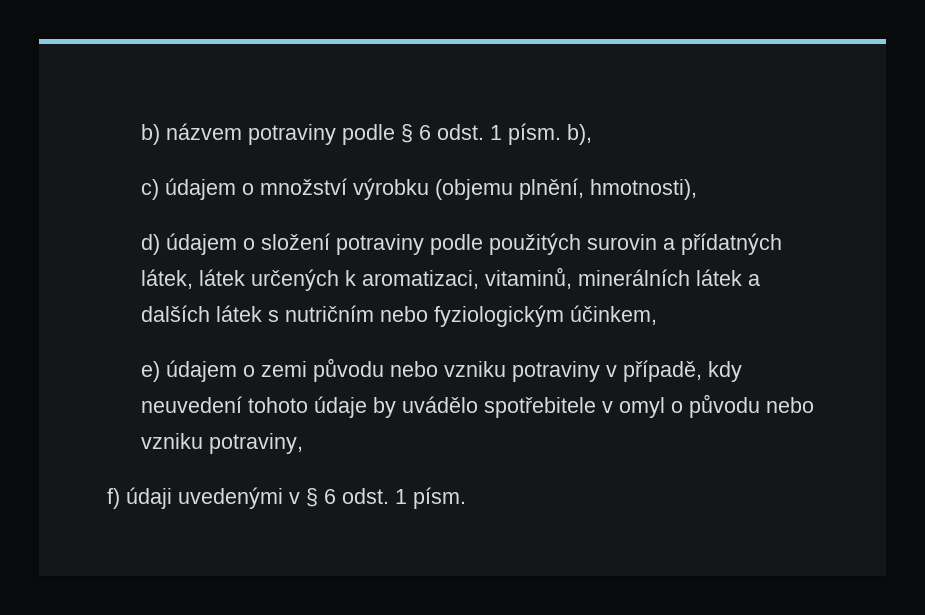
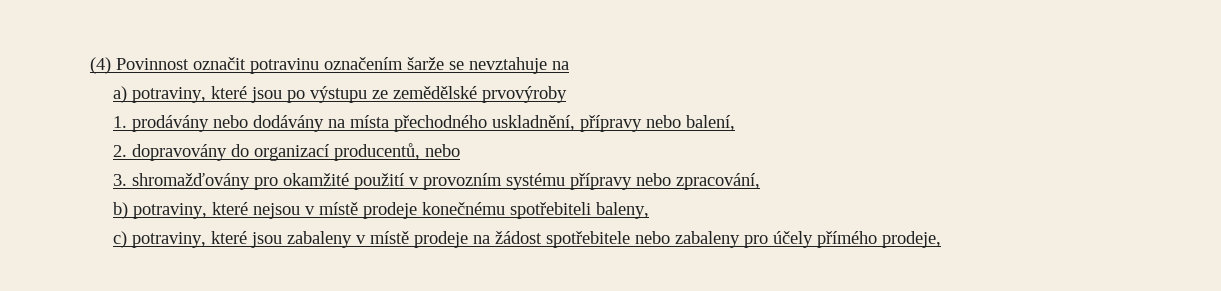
[141,123,593,145] [141,178,698,200] [141,233,783,255] [141,267,761,291] [141,305,658,327] [141,358,743,382] [141,394,815,418] [141,433,304,454] [107,487,466,509] b) názvem potraviny podle § 6 odst. 1 písm. b), // c) údajem o množství výrobku (objemu plnění, hmotnosti), // d) údajem o složení potraviny podle použitých surovin a přídatných látek, látek určených k aromatizaci, vitaminů, minerálních látek a dalších látek s nutričním nebo fyziologickým účinkem, // e) údajem o zemi původu nebo vzniku potraviny v případě, kdy neuvedení tohoto údaje by uvádělo spotřebitele v omyl o původu nebo vzniku potraviny, // f) údaji uvedenými v § 6 odst. 1 písm. -> [90,57,569,74] [112,86,567,103] [112,115,735,132] [112,143,460,161] [112,173,760,190] [112,202,649,219] [112,231,941,248] (4) Povinnost označit potravinu označením šarže se nevztahuje na // a) potraviny, které jsou po výstupu ze zemědělské prvovýroby // 1. prodávány nebo dodávány na místa přechodného uskladnění, přípravy nebo balení, // 2. dopravovány do organizací producentů, nebo // 3. shromažďovány pro okamžité použití v provozním systému přípravy nebo zpracování, // b) potraviny, které nejsou v místě prodeje konečnému spotřebiteli baleny, // c) potraviny, které jsou zabaleny v místě prodeje na žádost spotřebitele nebo zabaleny pro účely přímého prodeje,

